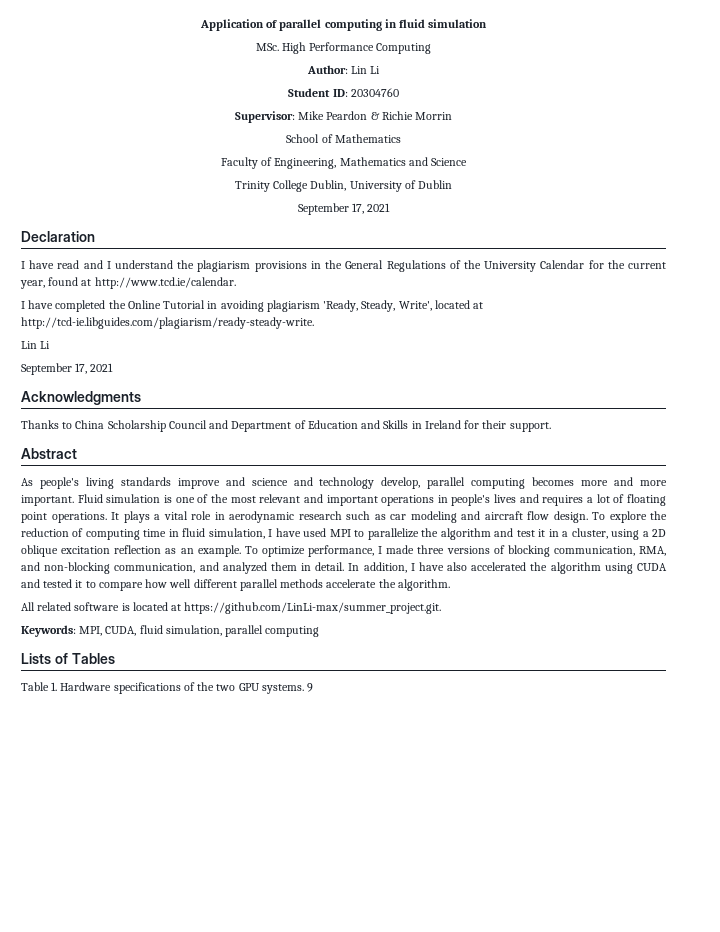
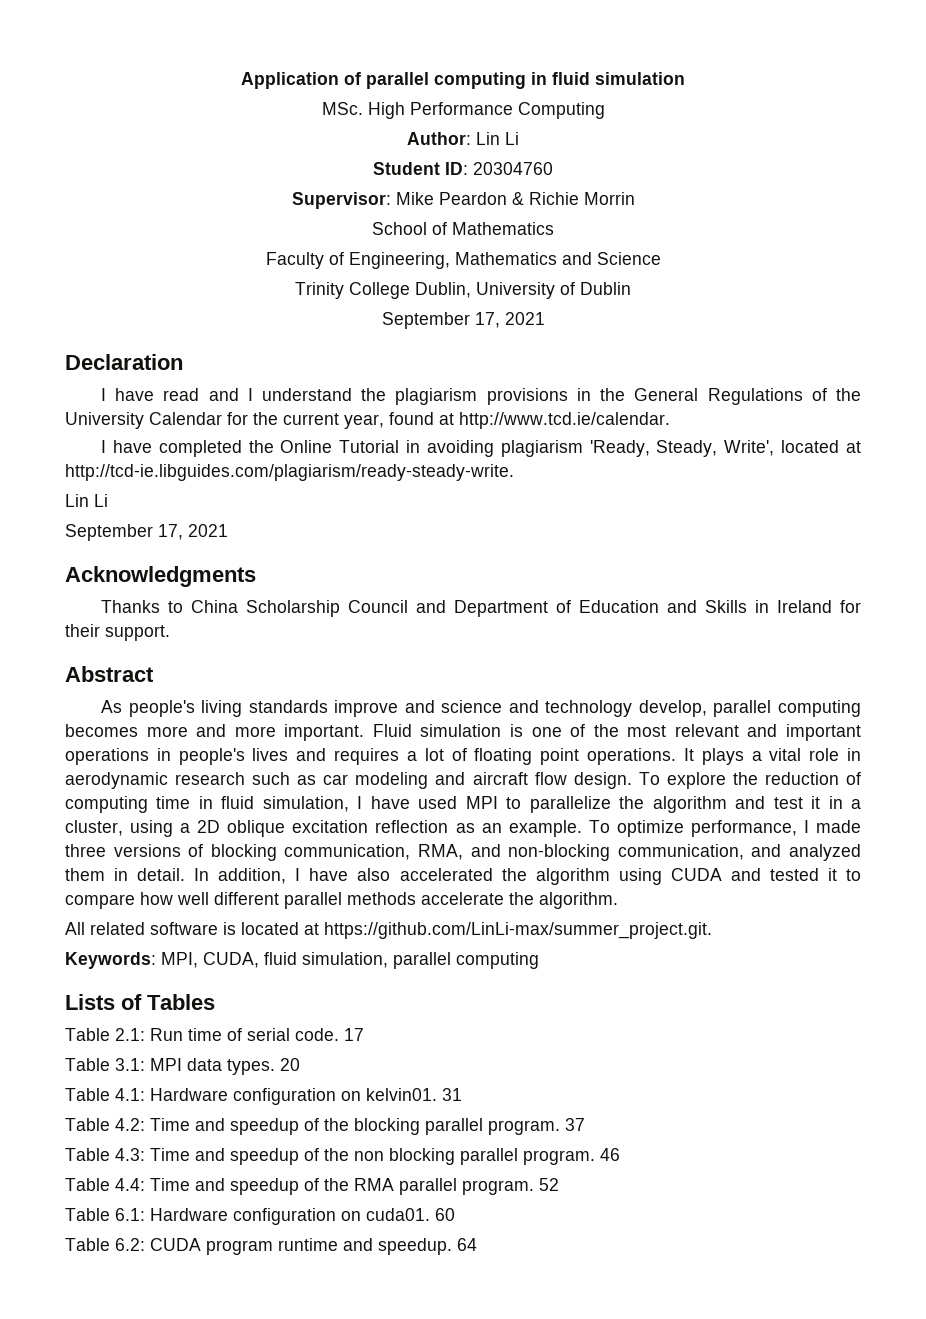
[51,682,314,694] 1. Hardware specifications of the two GPU systems. 9 -> [115,1028,364,1041] [65,1058,300,1075] [65,1088,462,1105] [65,1118,585,1135] [65,1148,620,1165] [65,1178,559,1195] [65,1208,455,1225] [65,1238,477,1255] 2.1: Run time of serial code. 17 // Table 3.1: MPI data types. 20 // Table 4.1: Hardware configuration on kelvin01. 31 // Table 4.2: Time and speedup of the blocking parallel program. 37 // Table 4.3: Time and speedup of the non blocking parallel program. 46 // Table 4.4: Time and speedup of the RMA parallel program. 52 // Table 6.1: Hardware configuration on cuda01. 60 // Table 6.2: CUDA program runtime and speedup. 64

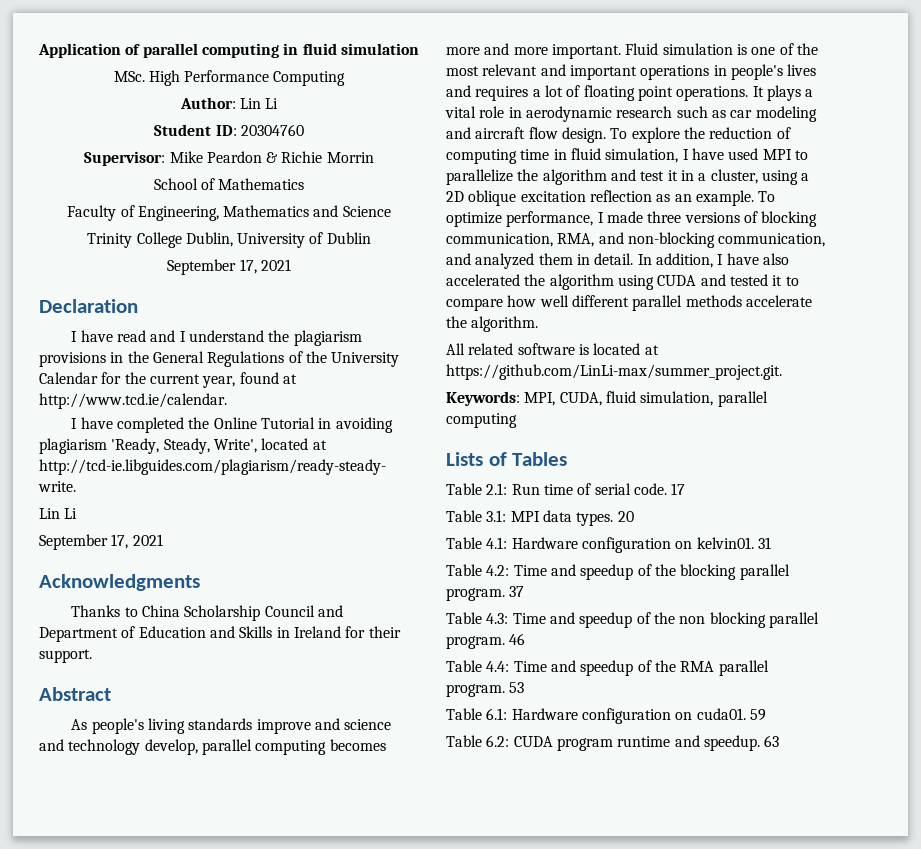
[539,1178,559,1191] 52 -> [509,682,525,693] 53
[435,1208,455,1221] 60 -> [749,709,766,721] 59
[457,1238,477,1251] 64 -> [764,735,780,747] 63

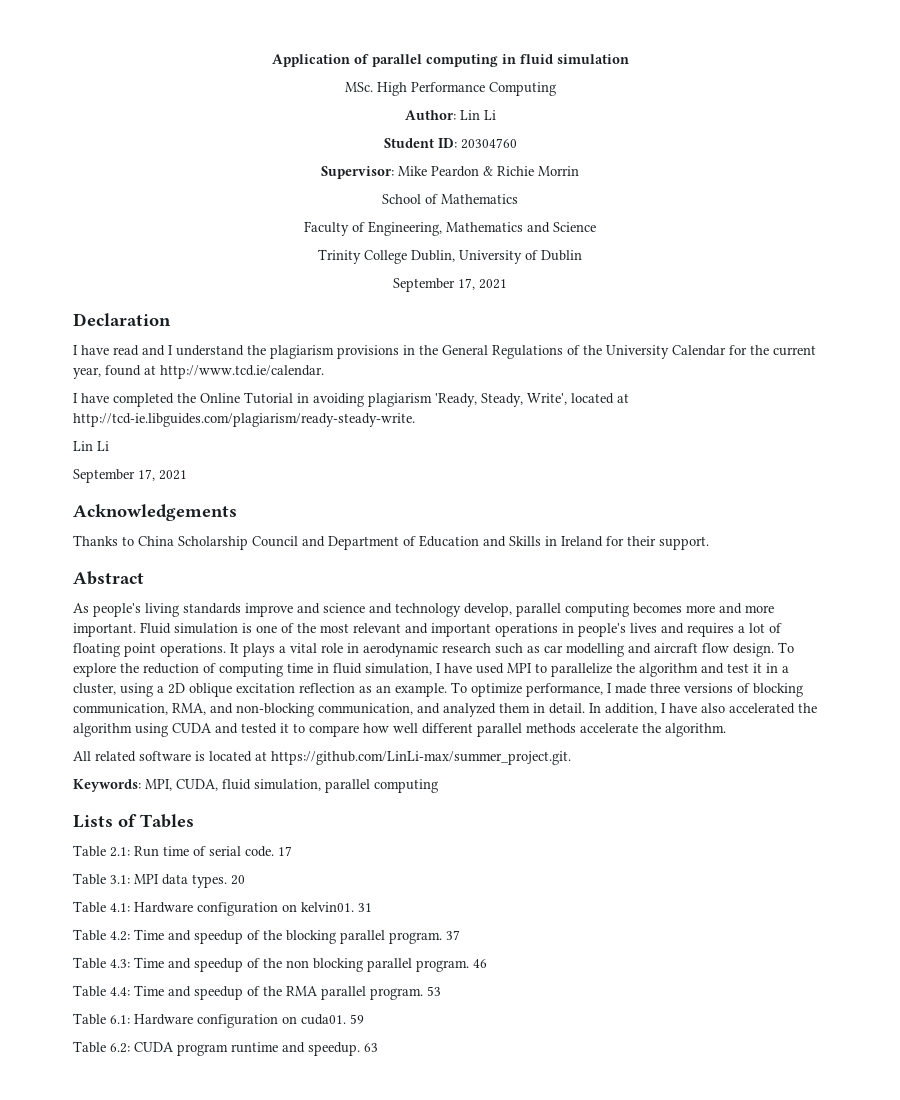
[39,574,200,591] Acknowledgments -> [73,504,237,521] Acknowledgements
[755,106,817,122] modeling -> [566,643,624,657] modelling

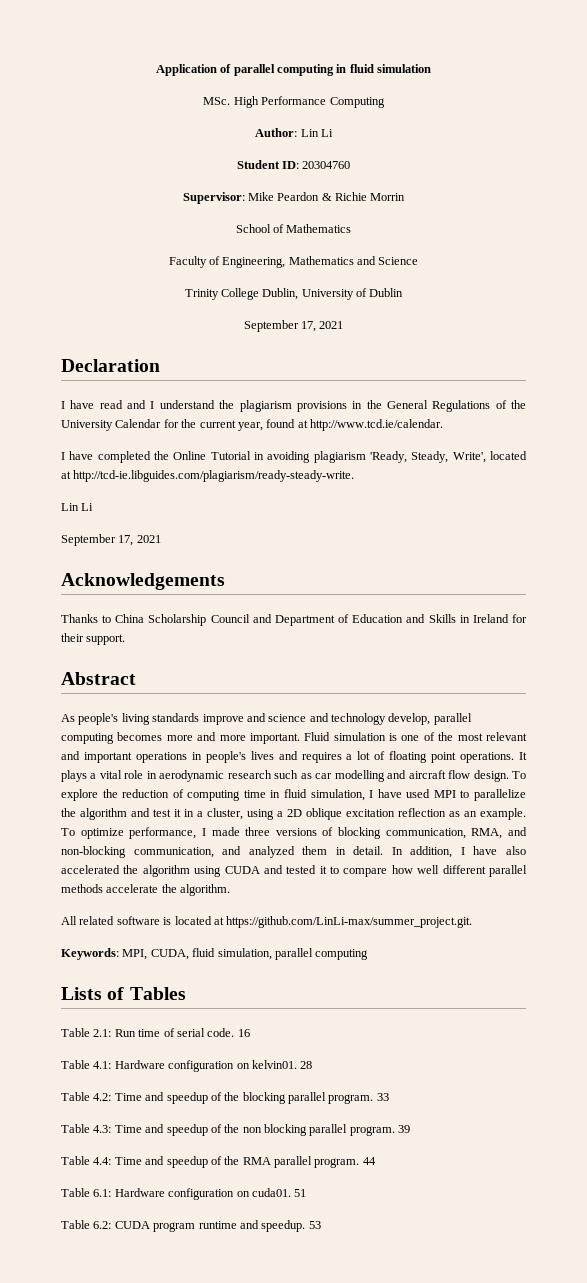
[278,846,292,856] [73,873,245,888] 17 // Table 3.1: MPI data types. 20 -> [237,1029,250,1037] 16
[358,903,372,912] 31 -> [300,1061,313,1069] 28
[446,930,460,940] 37 -> [376,1093,389,1101] 33
[473,959,487,968] 46 -> [398,1125,411,1133] 39
[427,986,441,996] 53 -> [362,1157,376,1165] 44
[350,1014,364,1024] 59 -> [294,1189,307,1197] 51
[364,1043,378,1052] 63 -> [308,1221,321,1229] 53

